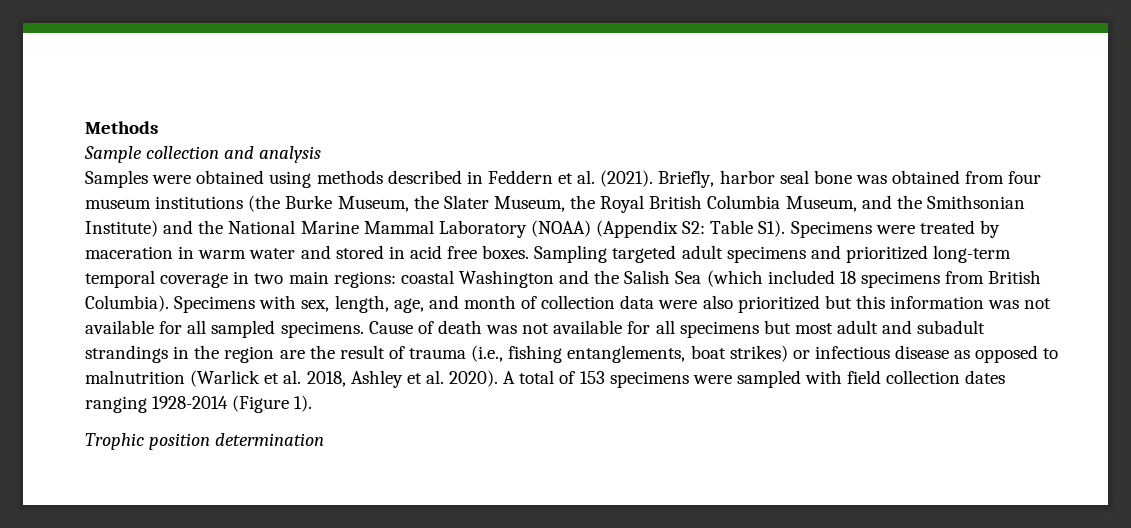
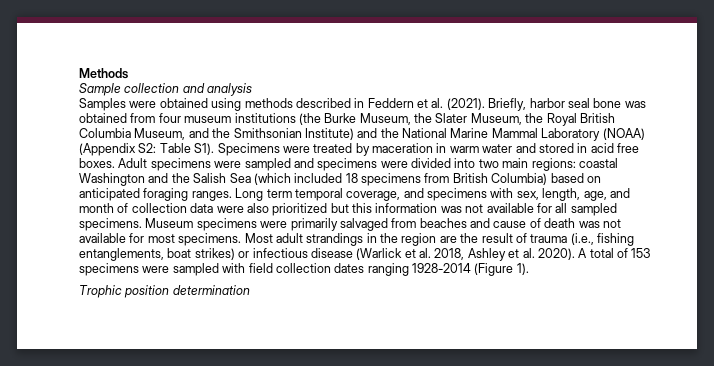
[534,245,1012,263] [85,270,250,288] Sampling targeted adult specimens and prioritized long-term temporal coverage in -> [118,158,476,171] Adult specimens were sampled and specimens were divided into
[85,295,256,313] Columbia). Specimens -> [491,173,601,185] [79,188,487,201] Columbia) based on anticipated foraging ranges. Long term temporal coverage, and specimens
[368,321,413,334] Cause -> [145,218,527,231] Museum specimens were primarily salvaged from beaches and cause
[655,320,986,338] all specimens but most adult and subadult -> [147,233,303,246] most specimens. Most adult
[954,345,1059,363] [85,370,185,384] as opposed to malnutrition -> (353, 253) none

